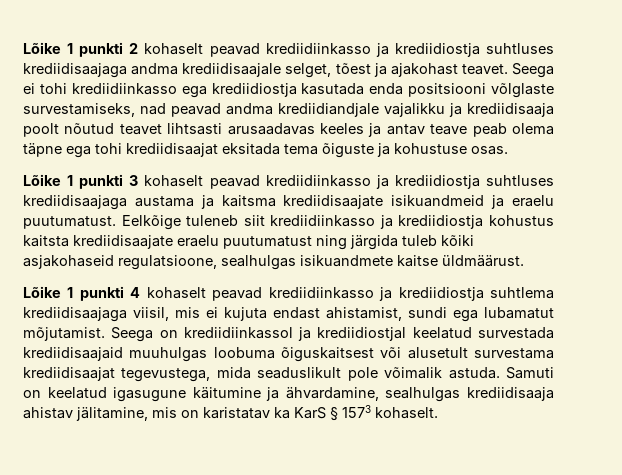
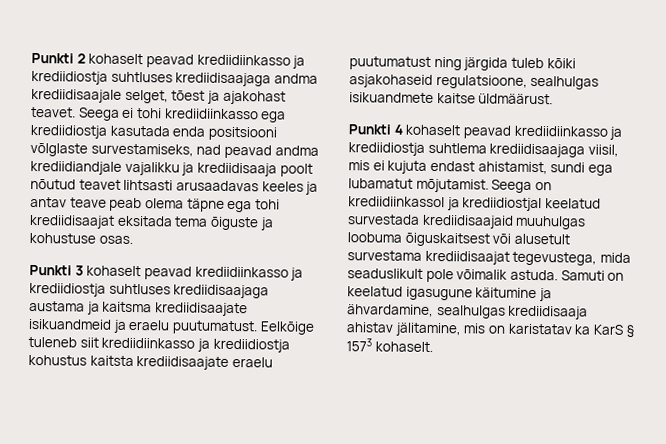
[23,42,124,57] Lõike 1 punkti -> [31,52,74,64] Punkti
[23,174,124,189] Lõike 1 punkti -> [29,264,72,276] Punkti
[23,286,124,301] Lõike 1 punkti -> [348,124,391,135] Punkti

